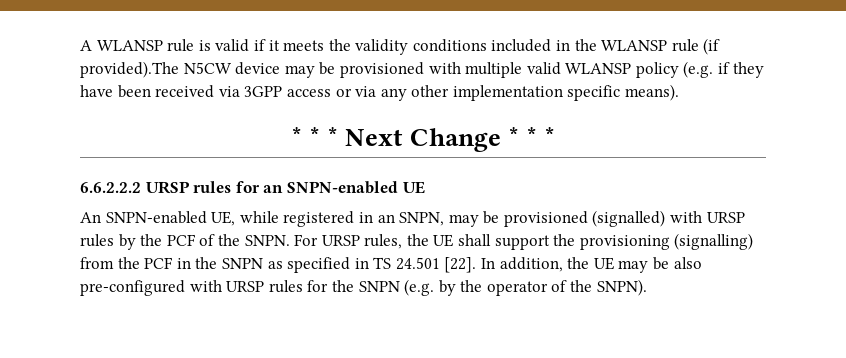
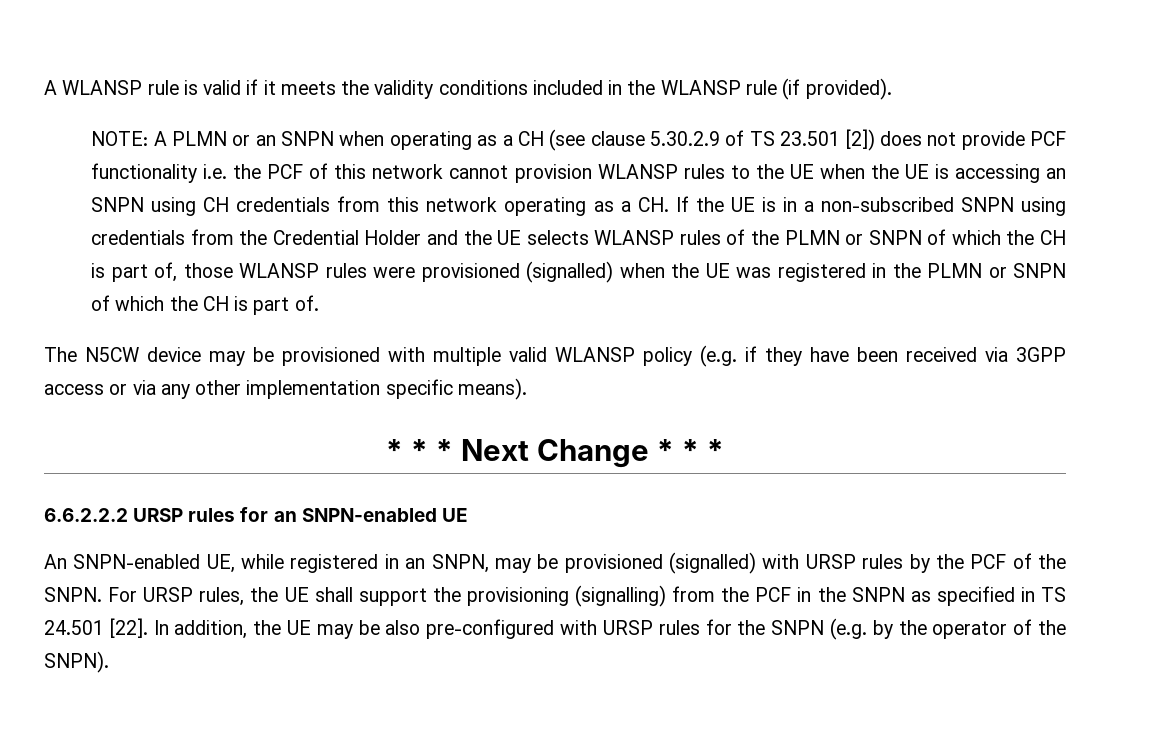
[80,61,179,78] provided).The -> [805,78,892,100] [91,129,1066,151] [91,163,1066,183] [91,196,1066,216] [91,229,1066,245] [91,261,1067,283] [91,295,319,315] [44,347,77,362] provided). // NOTE: A PLMN or an SNPN when operating as a CH (see clause 5.30.2.9 of TS 23.501 [2]) does not provide PCF functionality i.e. the PCF of this network cannot provision WLANSP rules to the UE when the UE is accessing an SNPN using CH credentials from this network operating as a CH. If the UE is in a non-subscribed SNPN using credentials from the Credential Holder and the UE selects WLANSP rules of the PLMN or SNPN of which the CH is part of, those WLANSP rules were provisioned (signalled) when the UE was registered in the PLMN or SNPN of which the CH is part of. // The

